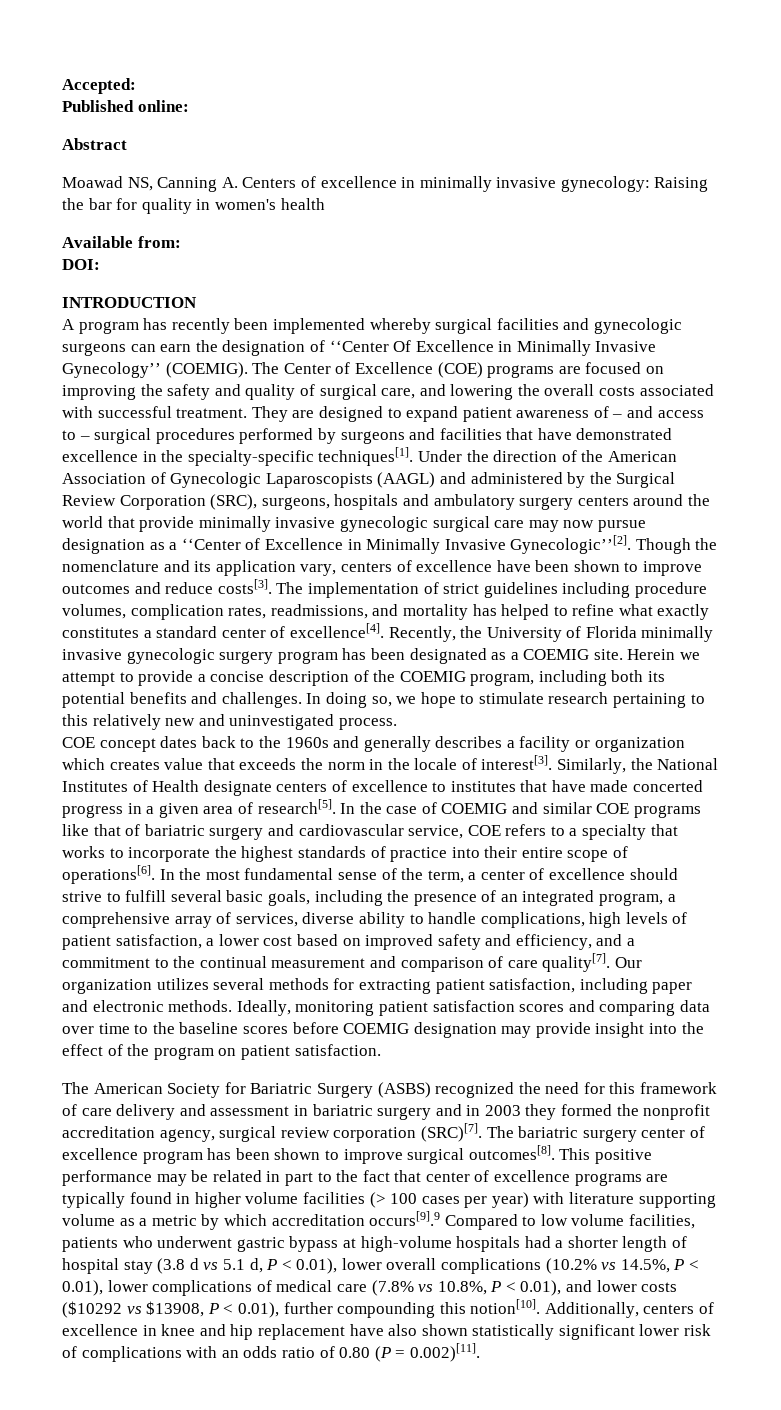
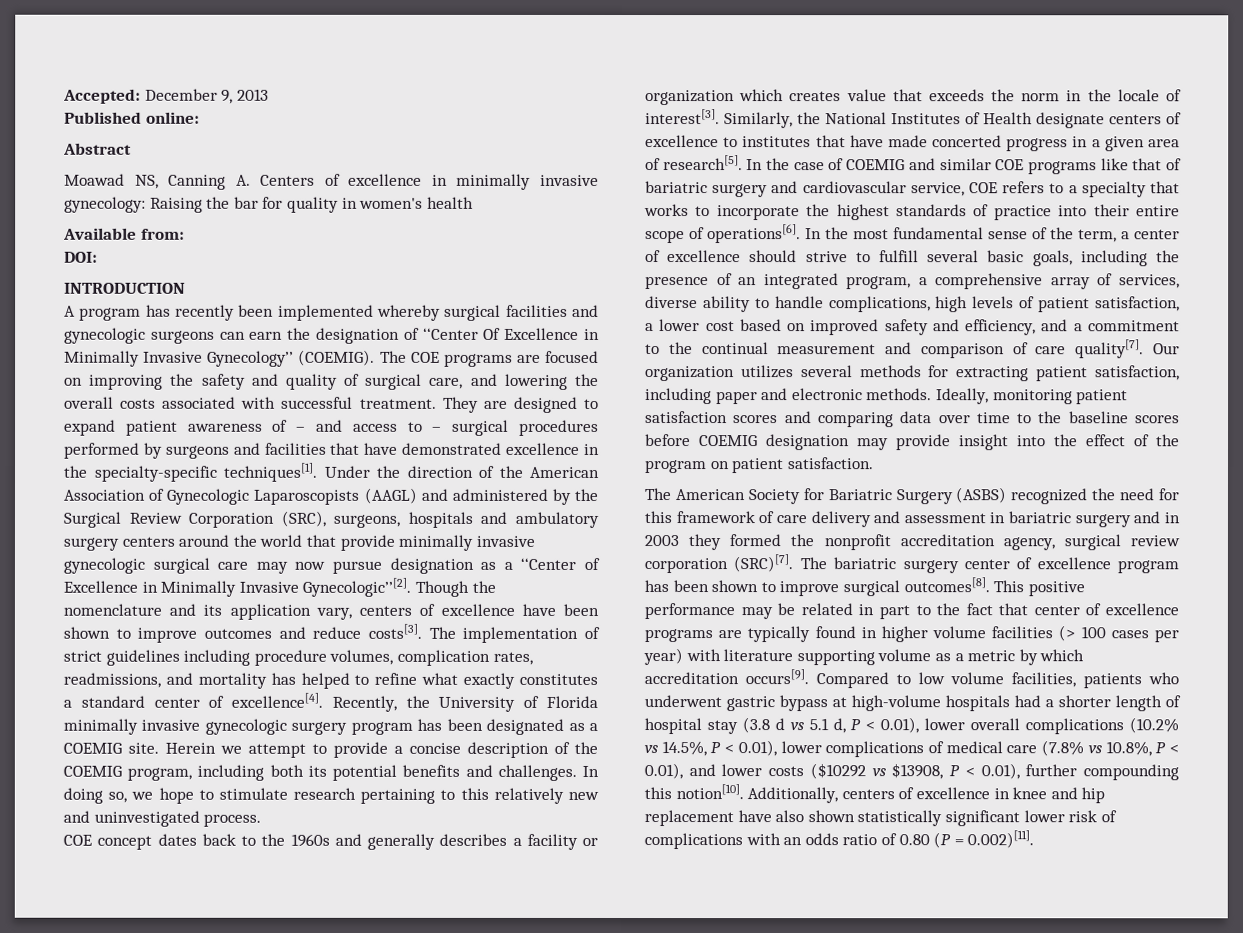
(136, 86) none -> [144,88,269,104] December 9, 2013
[283,362,483,378] Center of Excellence (COE) -> [410,351,440,363] COE
[369,1211,441,1226] occurs[9].9 -> [745,669,809,685] occurs[9].

